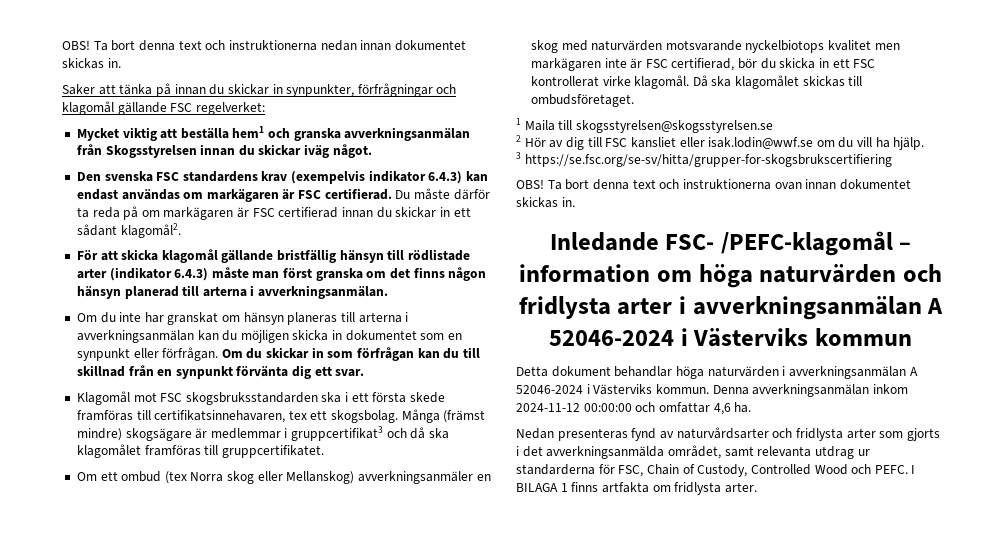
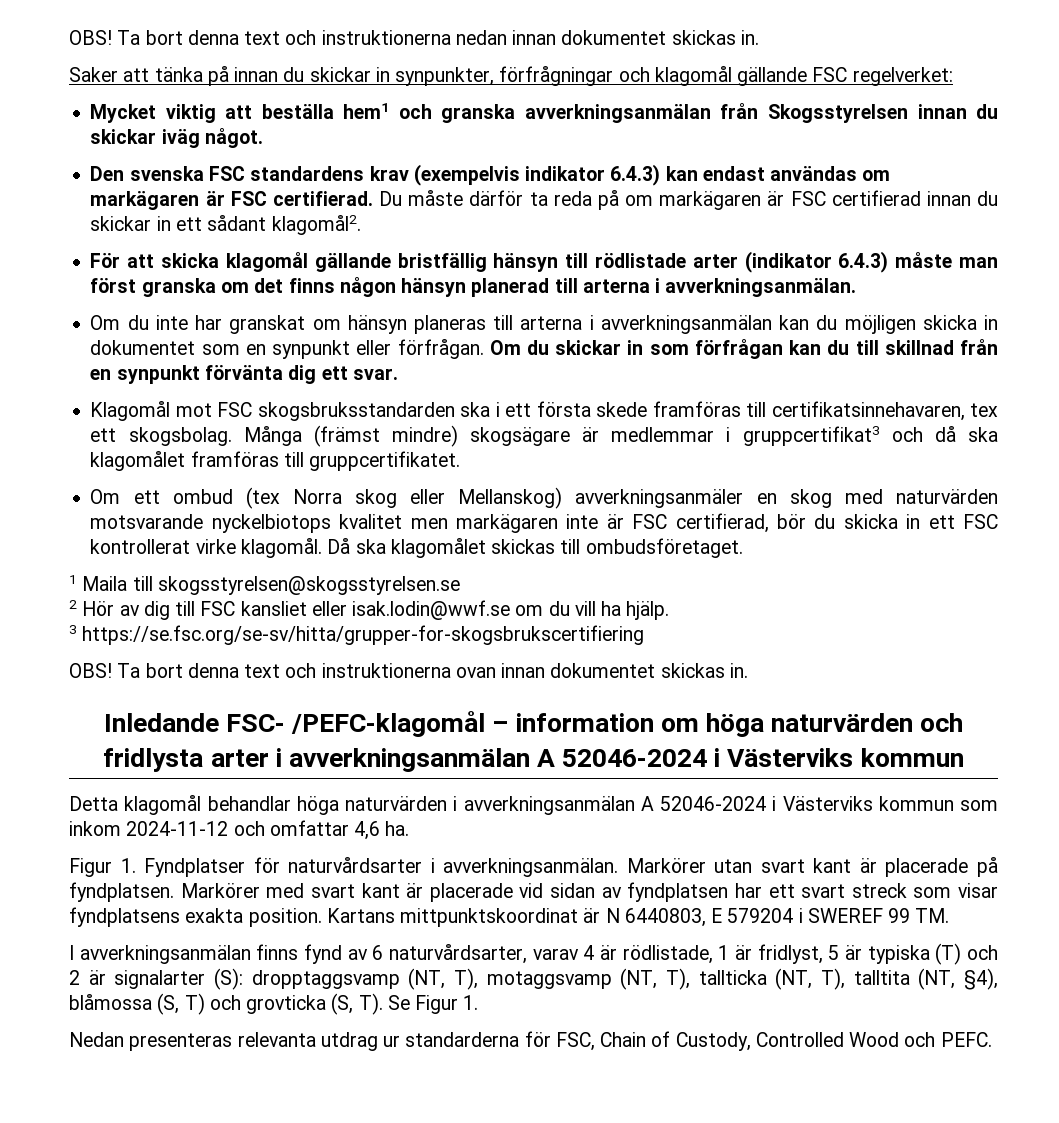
[551,366,611,377] dokument -> [124,795,202,815] klagomål
[655,384,870,397] kommun. Denna avverkningsanmälan -> [878,796,998,811] kommun som
[583,403,632,412] 00:00:00 -> (229, 828) none
[516,427,940,441] [516,445,754,459] Nedan presenteras fynd av naturvårdsarter och fridlysta arter som gjorts i det avverkningsanmälda området, samt -> [69,857,999,877] [69,882,998,902] [69,907,950,927] [69,943,998,965] [69,968,998,990] [69,993,479,1015] [69,1032,233,1051] Figur 1. Fyndplatser för naturvårdsarter i avverkningsanmälan. Markörer utan svart kant är placerade på fyndplatsen. Markörer med svart kant är placerade vid sidan av fyndplatsen har ett svart streck som visar fyndplatsens exakta position. Kartans mittpunktskoordinat är N 6440803, E 579204 i SWEREF 99 TM. // I avverkningsanmälan finns fynd av 6 naturvårdsarter, varav 4 är rödlistade, 1 är fridlyst, 5 är typiska (T) och 2 är signalarter (S): dropptaggsvamp (NT, T), motaggsvamp (NT, T), tallticka (NT, T), talltita (NT, §4), blåmossa (S, T) och grovticka (S, T). Se Figur 1. // Nedan presenteras
[911,465,916,474] [516,482,757,495] I BILAGA 1 finns artfakta om fridlysta arter. -> (992, 1039) none

